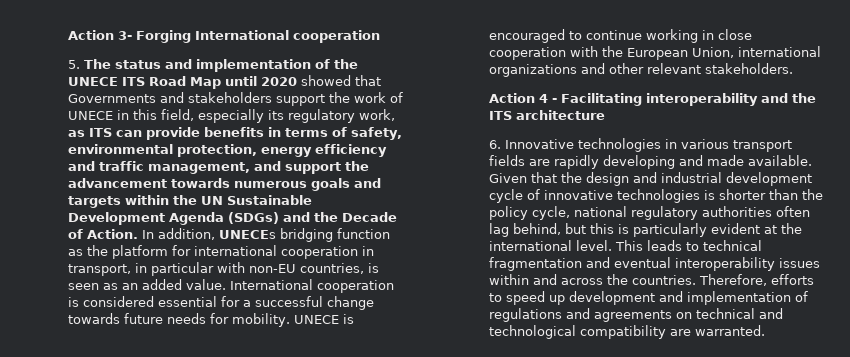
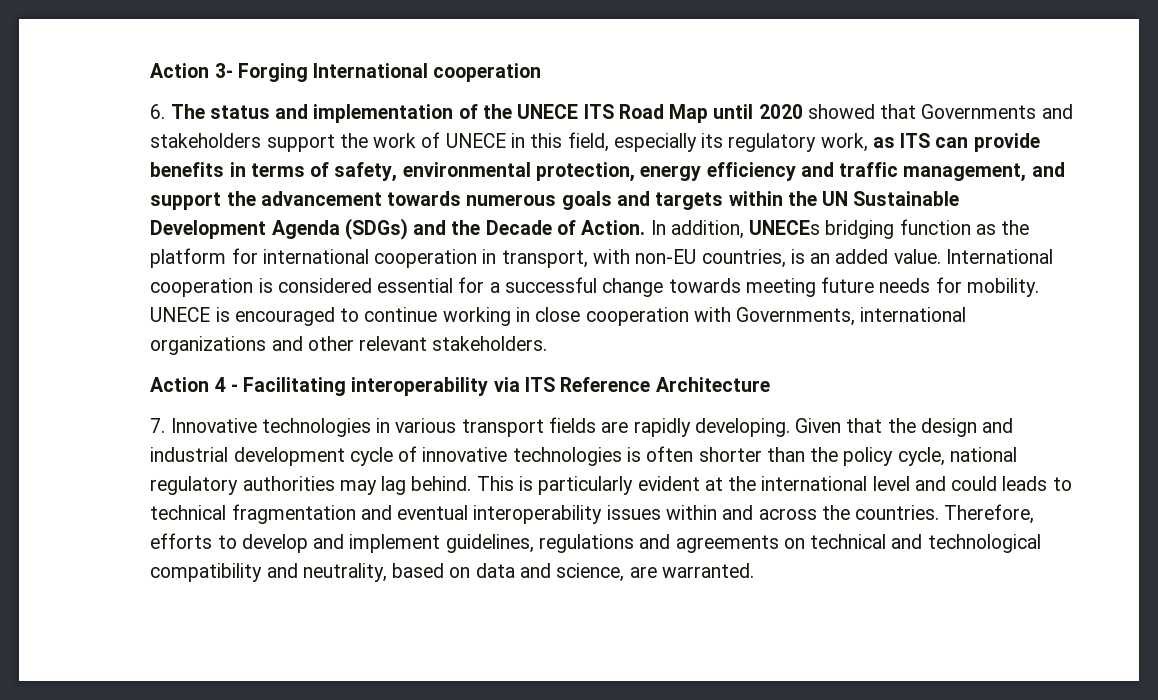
[68,60,81,69] 5. -> [150,104,166,119] 6.
[135,262,215,276] in particular -> (588, 259) none
[68,283,119,290] seen as -> (805, 256) none
(121, 318) none -> [745,278,816,297] meeting
[602,46,735,60] the European Union, -> [736,307,856,326] Governments,
[761,93,817,103] [489,110,606,120] [489,140,502,149] and the ITS architecture // 6. -> [493,377,770,392] [150,418,166,433] via ITS Reference Architecture // 7.
[603,155,813,169] developing and made available. -> [694,418,790,437] developing.
(716, 195) none -> [646,446,694,462] often
[776,206,811,217] [489,223,615,237] often lag behind, but this -> [339,476,514,495] may lag behind. This
[576,240,644,251] level. This -> [872,476,998,491] level and could
[506,291,809,305] speed up development and implementation of -> [241,534,534,553] develop and implement guidelines,
(667, 332) none -> [266,563,625,582] and neutrality, based on data and science,

